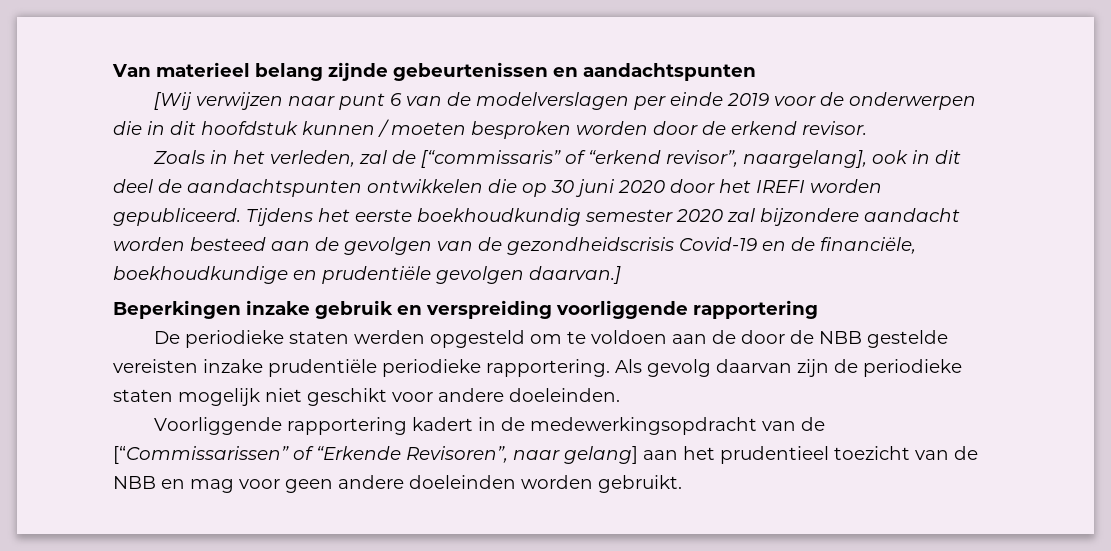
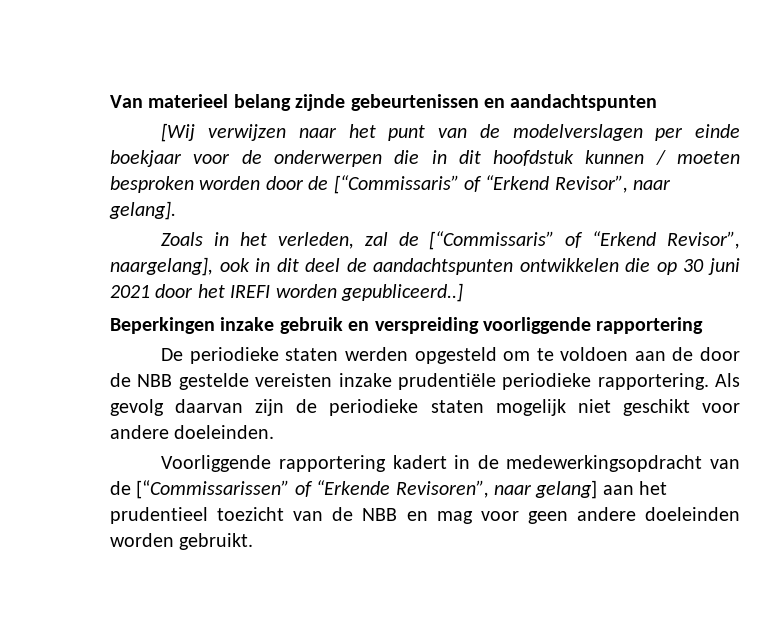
[339,93,403,110] punt 6 -> [348,124,426,141] het punt
[727,93,770,106] 2019 -> [110,150,182,167] boekjaar
[731,121,867,135] erkend revisor. -> [333,175,672,194] [109,201,176,220] [“Commissaris” of “Erkend Revisor”, naar gelang].
[421,150,739,168] [“commissaris” of “erkend revisor”, -> [429,231,740,250] [“Commissaris” of “Erkend Revisor”,
[618,180,665,193] 2020 -> [110,285,150,298] 2021
[113,208,960,226] [113,237,916,255] [113,266,621,284] gepubliceerd. Tijdens het eerste boekhoudkundig semester 2020 zal bijzondere aandacht worden besteed aan de gevolgen van de gezondheidscrisis Covid-19 en de financiële, boekhoudkundige en prudentiële gevolgen daarvan.] -> [341,283,463,302] gepubliceerd..]

